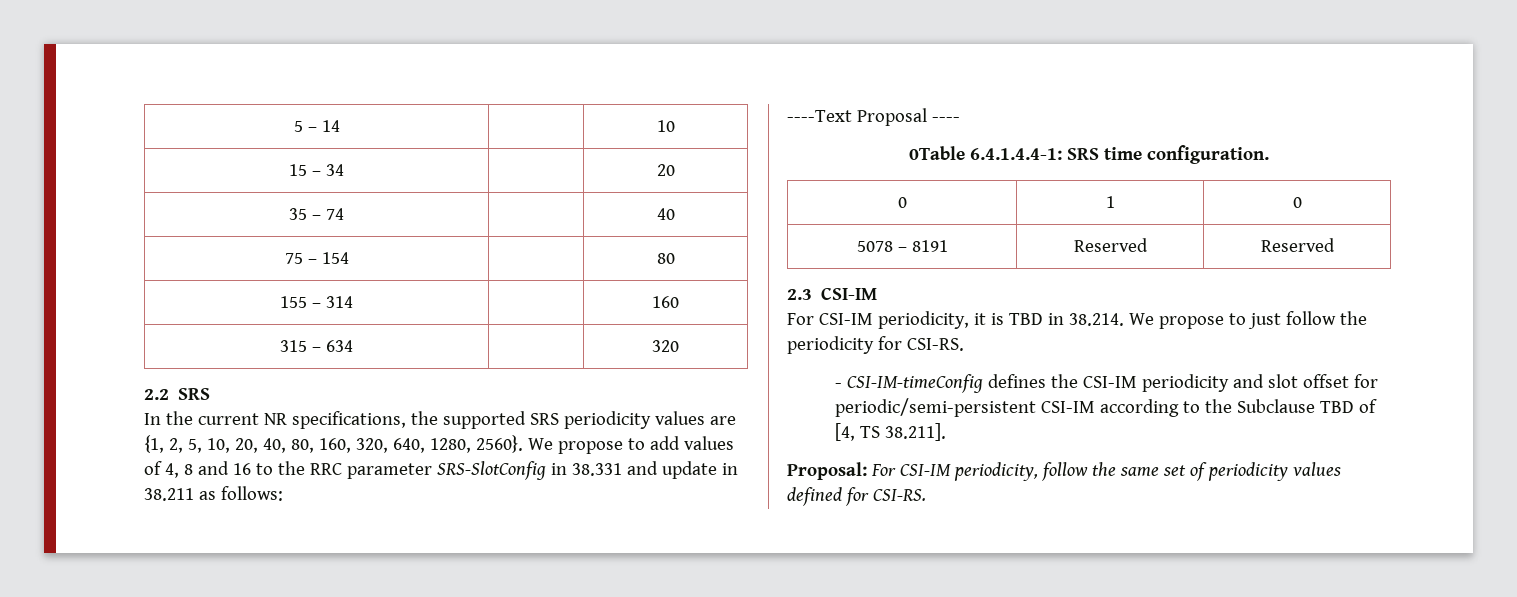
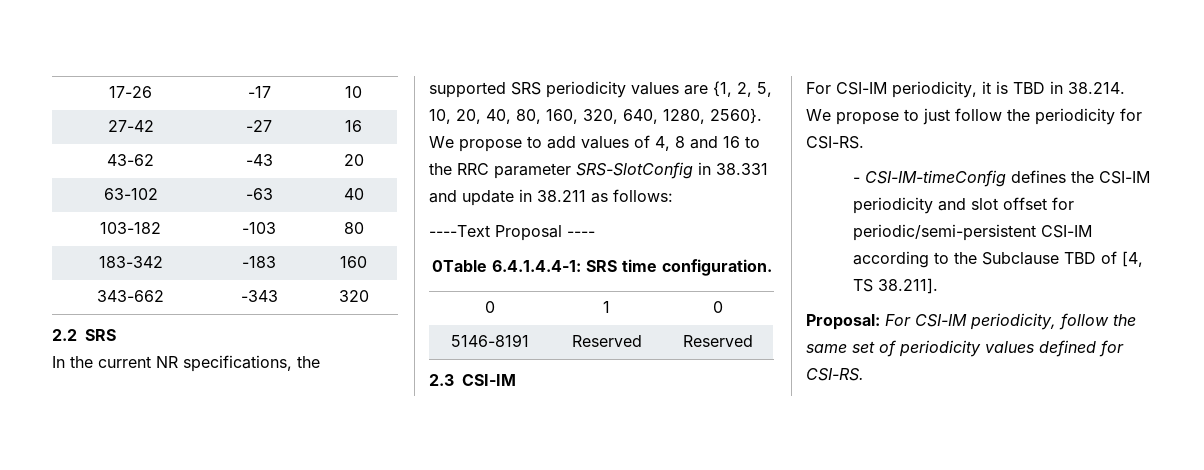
[293,120,340,132] [656,120,675,132] [289,164,344,176] [656,164,675,176] [289,208,344,220] [656,208,675,220] [284,252,349,264] [656,253,675,264] [280,296,353,308] [652,296,679,308] [280,340,353,352] 5 – 14 | | 10 // 15 – 34 | | 20 // 35 – 74 | | 40 // 75 – 154 | | 80 // 155 – 314 | | 160 // 315 – 634 | -> [109,86,152,98] [247,86,271,98] [345,86,362,98] [107,120,154,132] [246,120,272,132] [345,120,362,132] [107,154,154,166] [245,154,273,166] [343,154,364,166] [103,188,158,200] [245,188,273,200] [343,188,364,200] [100,222,161,234] [242,222,276,234] [343,222,364,234] [98,256,163,268] [242,256,276,268] [340,256,367,268] [97,290,164,302] [240,290,278,302] 17-26 | -17 | 10 // 27-42 | -27 | 16 // 43-62 | -43 | 20 // 63-102 | -63 | 40 // 103-182 | -103 | 80 // 183-342 | -183 | 160 // 343-662 | -343
[856,240,948,252] 5078 – 8191 -> [451,334,529,347] 5146-8191

